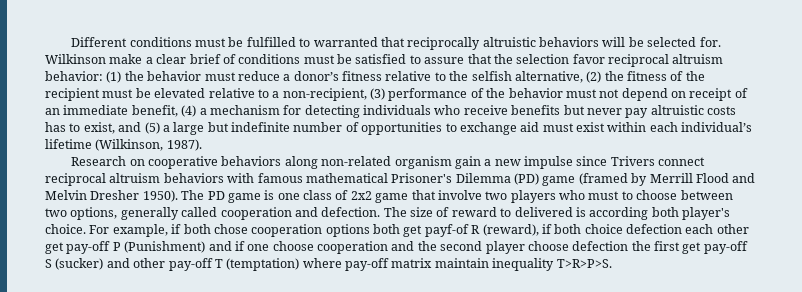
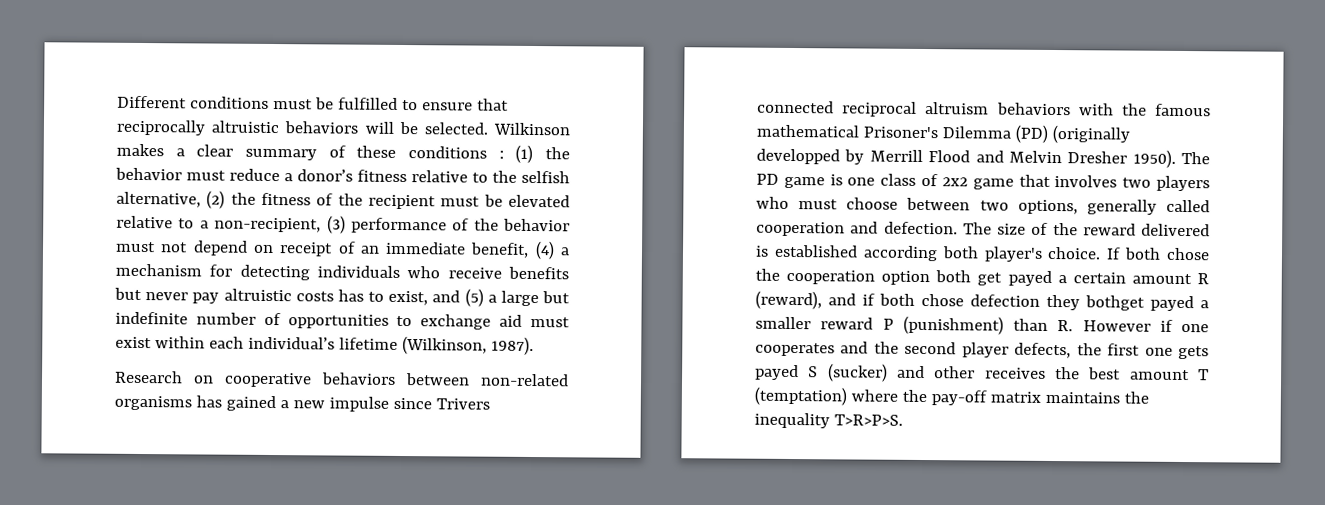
[313,37,378,47] warranted -> [421,102,473,111] ensure
[647,37,721,47] [45,54,724,67] [45,71,103,81] selected for. Wilkinson make a clear brief of conditions must be satisfied to assure that the selection favor reciprocal altruism behavior: -> [423,122,570,136] [116,143,504,161] selected. Wilkinson makes a clear summary of these conditions :
[284,156,481,169] along non-related organism gain -> [405,373,569,387] [114,395,276,412] between non-related organisms has gained
[658,157,706,166] connect -> [757,100,834,114] connected
(255, 178) none -> [1121,103,1147,116] the
[542,173,628,186] game (framed -> [1051,124,1130,144] [756,148,840,165] (originally developped
[437,190,482,200] involve -> [1054,175,1118,188] involves
[621,191,633,200] to -> (839, 204) none
[451,207,512,217] reward to -> [1052,222,1136,236] the reward
(586, 212) none -> [773,244,858,258] established
[89,224,749,237] [45,241,748,254] [45,258,213,271] For example, if both chose cooperation options both get payf-of R (reward), if both choice defection each other get pay-off P (Punishment) and if one choose cooperation and the second player choose defection the first get pay-off S (sucker) and other pay-off -> [1106,247,1210,261] [755,268,1209,286] [755,290,1209,312] [755,315,1209,335] [755,341,1209,360] [755,363,1190,382] If both chose the cooperation option both get payed a certain amount R (reward), and if both chose defection they bothget payed a smaller reward P (punishment) than R. However if one cooperates and the second player defects, the first one gets payed S (sucker) and other receives the best amount
(342, 263) none -> [901,389,927,403] the
[434,258,489,268] maintain -> [1044,391,1149,404] maintains the

